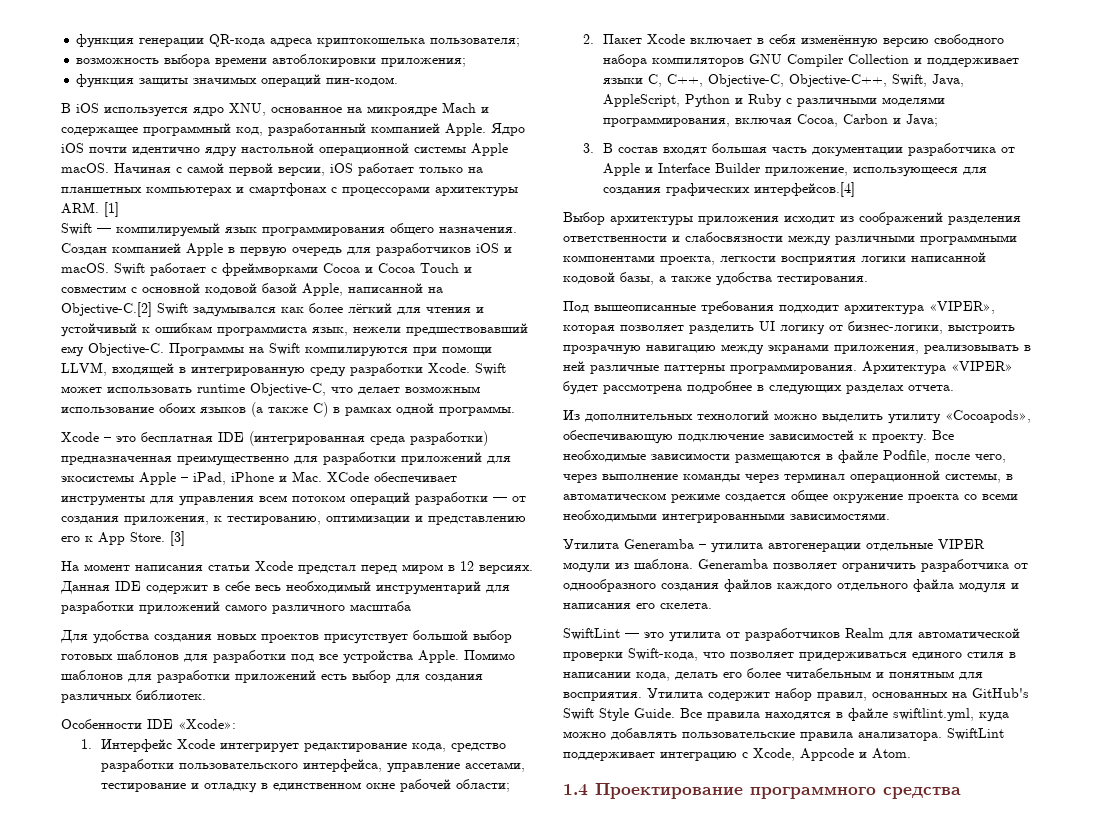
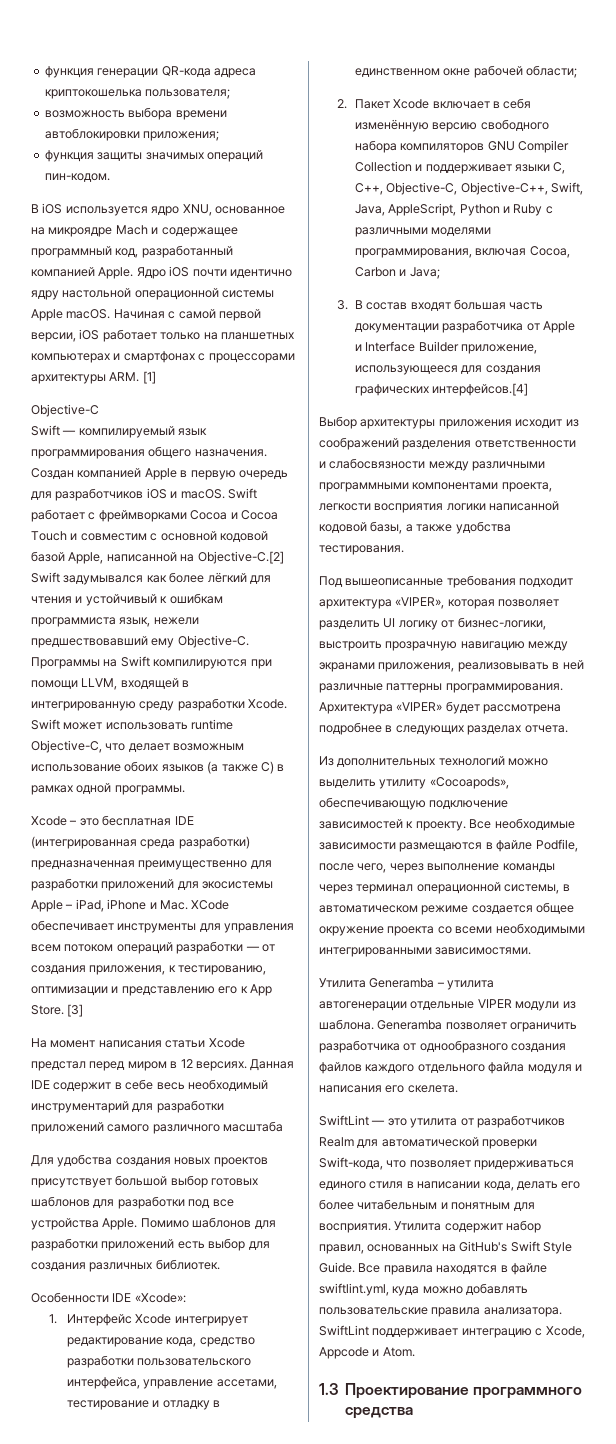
(119, 209) none -> [31,404,99,417] // Objective-C
[563,784,588,796] 1.4 -> [319,1383,339,1395] 1.3

